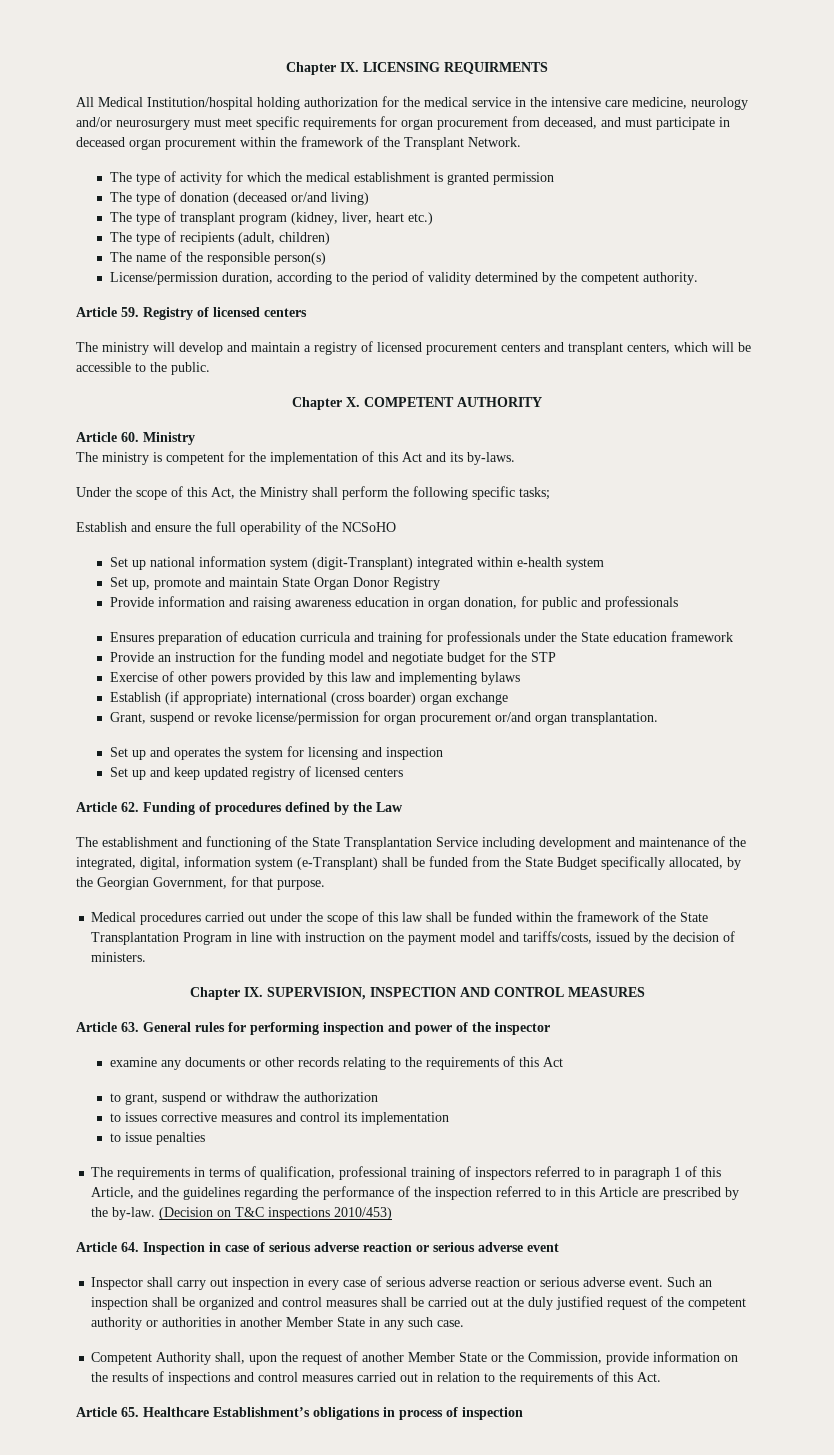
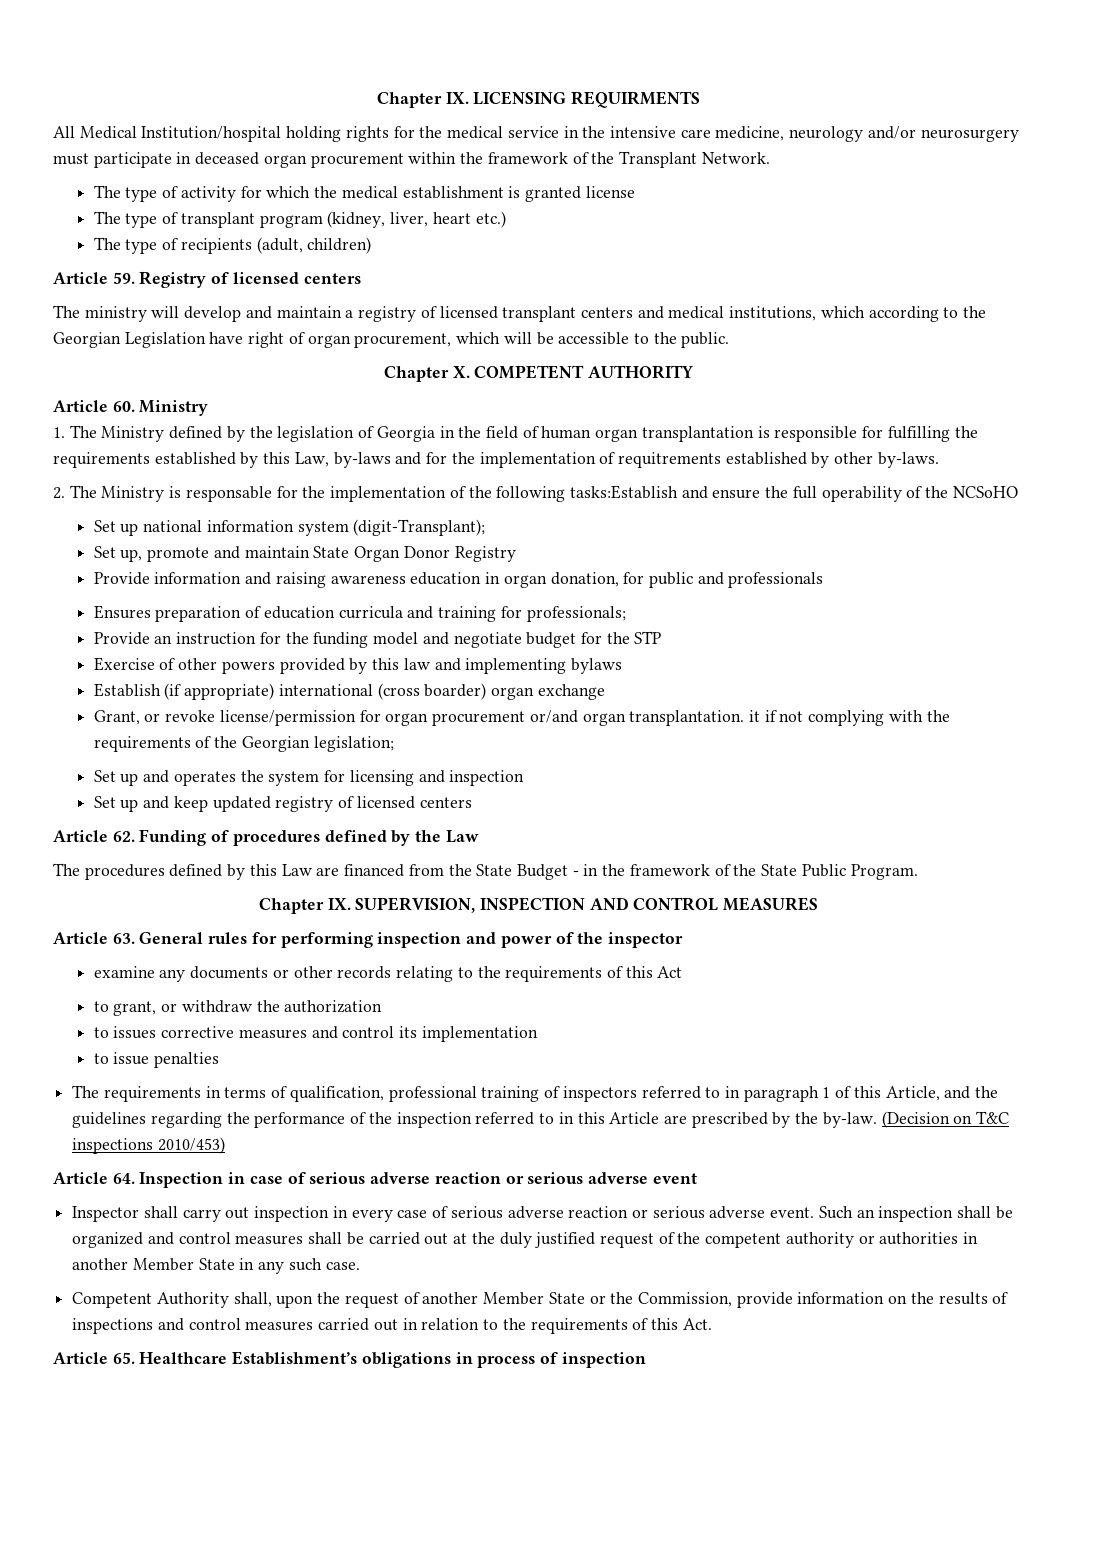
[304,97,378,107] authorization -> [345,126,389,142] rights
[225,116,652,130] meet specific requirements for organ procurement from deceased, and must -> (89, 159) none
[492,172,554,185] [109,191,369,205] permission // The type of donation (deceased or/and living) -> [585,186,635,198] license
[109,251,326,265] [109,271,698,285] // The name of the responsible person(s) // License/permission duration, according to the period of validity determined by the competent authority. -> (372, 245) none
[426,343,497,355] procurement -> [502,306,577,322] transplant
[568,342,670,355] transplant centers, -> [668,306,987,322] [53,332,452,348] medical institutions, which according to the Georgian Legislation have right of organ procurement,
[76,451,515,465] [76,486,550,500] [76,522,127,532] The ministry is competent for the implementation of this Act and its by-laws. // Under the scope of this Act, the Ministry shall perform the following specific tasks; // Establish -> [53,425,978,442] [53,452,939,468] [53,485,678,502] 1. The Ministry defined by the legislation of Georgia in the field of human organ transplantation is responsible for fulfilling the requirements established by this Law, by-laws and for the implementation of requitrements established by other by-laws. // 2. The Ministry is responsable for the implementation of the following tasks:Establish
[311,557,604,570] (digit-Transplant) integrated within e-health system -> [353,519,486,536] (digit-Transplant);
[446,631,733,645] professionals under the State education framework -> [526,606,626,622] professionals;
[149,712,194,725] suspend -> (140, 717) none
(658, 718) none -> [749,710,950,726] [93,736,394,752] it if not complying with the requirements of the Georgian legislation;
[102,836,746,850] [76,856,741,870] [76,876,325,890] [91,911,553,925] establishment and functioning of the State Transplantation Service including development and maintenance of the integrated, digital, information system (e-Transplant) shall be funded from the State Budget specifically allocated, by the Georgian Government, for that purpose. // Medical procedures carried out under the scope of this law shall be funded within -> [84,864,599,880] procedures defined by this Law are financed from the State Budget - in
[91,931,736,945] [91,952,147,962] Transplantation Program in line with instruction on the payment model and tariffs/costs, issued by the decision of ministers. -> [801,864,918,880] Public Program.
[161,1092,206,1105] suspend -> (157, 1008) none

